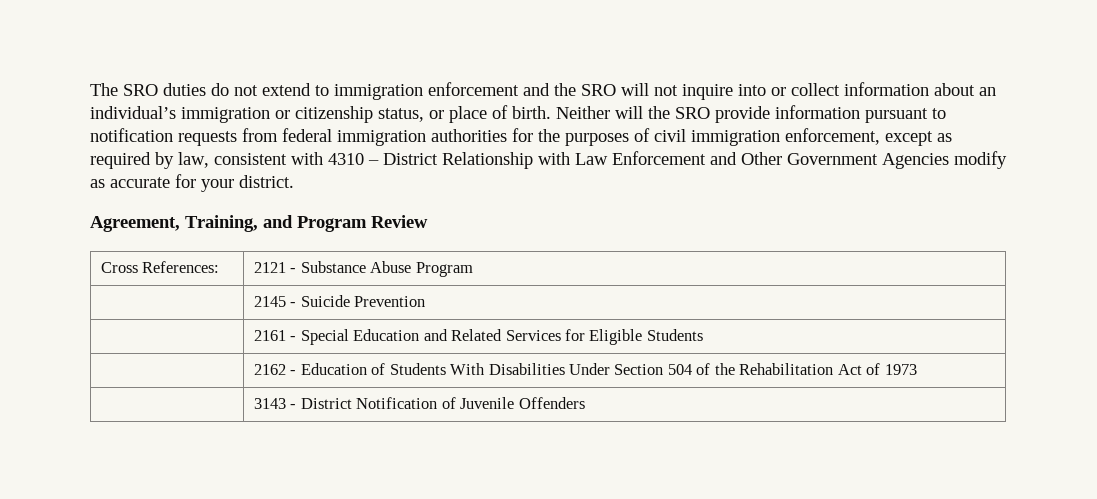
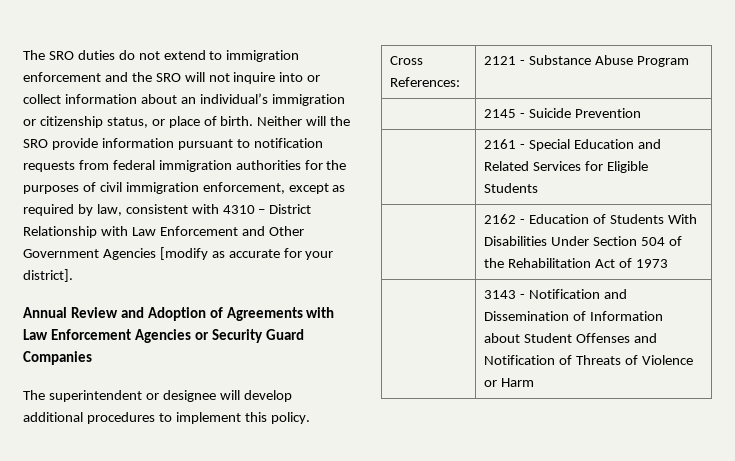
[954,151,1007,169] modify -> [159,247,208,260] [modify
[239,175,294,188] [90,215,428,232] district. // Agreement, Training, and Program Review -> [23,269,73,282] [23,307,335,321] [23,329,304,343] [23,351,92,365] [23,390,292,402] [23,412,310,424] district]. // Annual Review and Adoption of Agreements with Law Enforcement Agencies or Security Guard Companies // The superintendent or designee will develop additional procedures to implement this policy.
[300,397,585,409] District Notification of Juvenile Offenders -> [529,289,628,299] [484,311,664,321] [484,333,658,343] [484,355,694,365] [484,378,535,387] Notification and Dissemination of Information about Student Offenses and Notification of Threats of Violence or Harm

